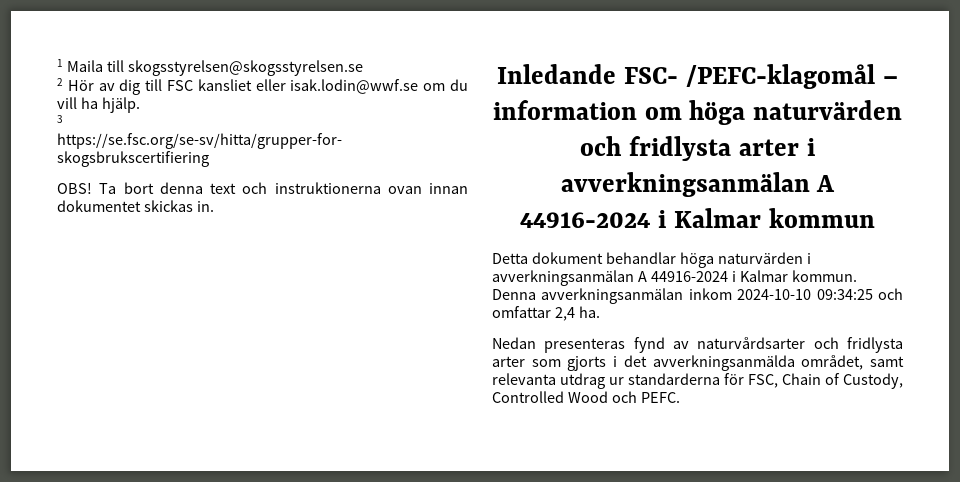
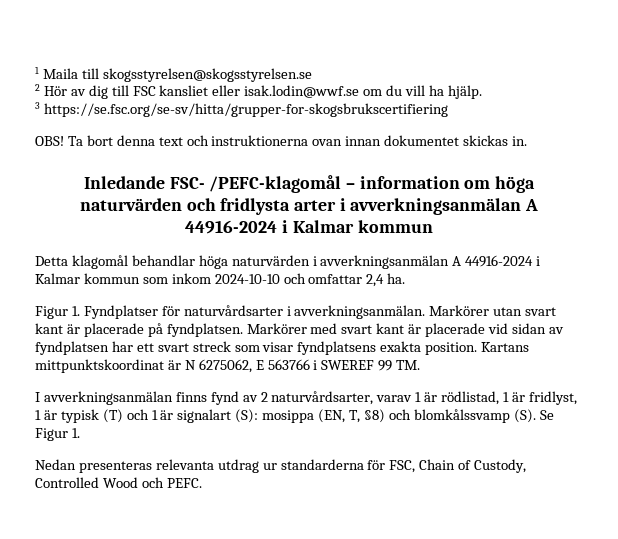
[531,252,603,264] dokument -> [71,255,128,269] klagomål
[791,270,857,282] [492,288,684,304] kommun. Denna avverkningsanmälan -> [83,273,168,284] kommun som
[816,289,873,300] 09:34:25 -> (280, 279) none
[492,337,903,353] [492,355,904,371] Nedan presenteras fynd av naturvårdsarter och fridlysta arter som gjorts i det avverkningsanmälda området, samt -> [35,305,557,319] [35,323,564,337] [35,341,530,355] [35,359,421,373] [35,391,577,405] [35,409,554,423] [35,428,80,441] [35,459,152,473] Figur 1. Fyndplatser för naturvårdsarter i avverkningsanmälan. Markörer utan svart kant är placerade på fyndplatsen. Markörer med svart kant är placerade vid sidan av fyndplatsen har ett svart streck som visar fyndplatsens exakta position. Kartans mittpunktskoordinat är N 6275062, E 563766 i SWEREF 99 TM. // I avverkningsanmälan finns fynd av 2 naturvårdsarter, varav 1 är rödlistad, 1 är fridlyst, 1 är typisk (T) och 1 är signalart (S): mosippa (EN, T, §8) och blomkålssvamp (S). Se Figur 1. // Nedan presenteras

